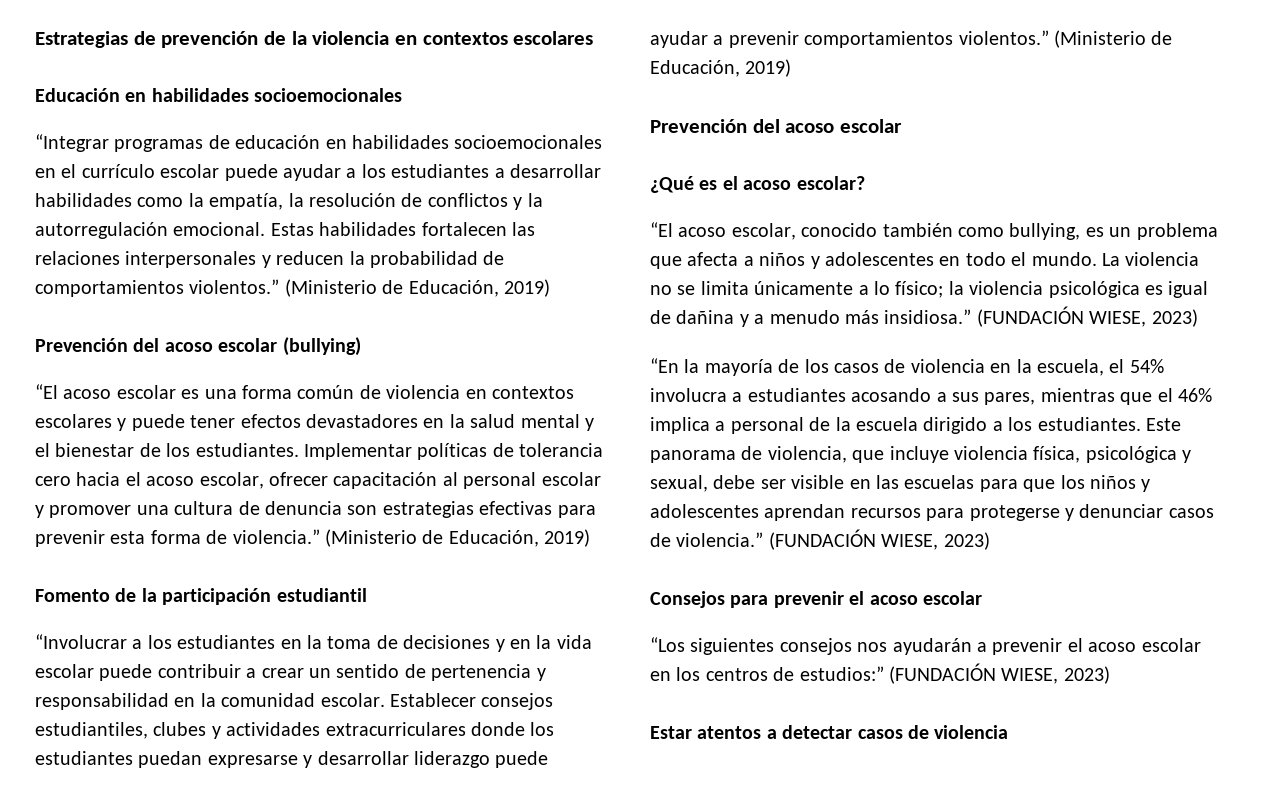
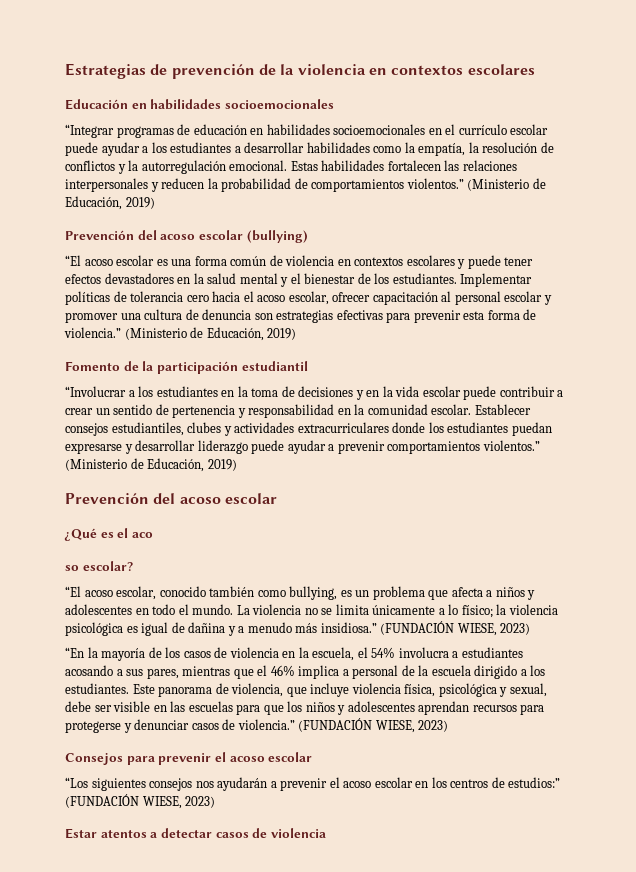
[743,180,792,190] acoso -> [131,532,153,538] [65,565,79,571] aco // so

